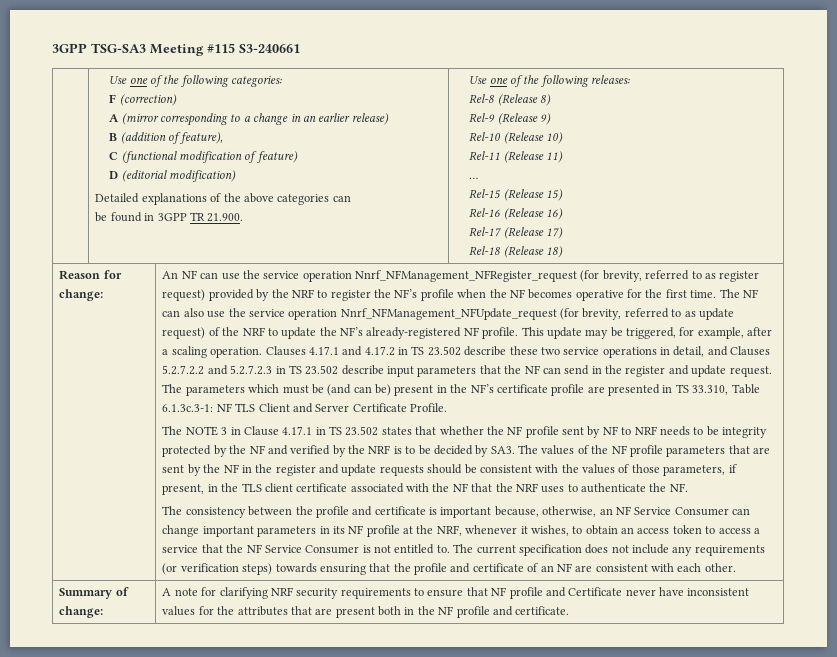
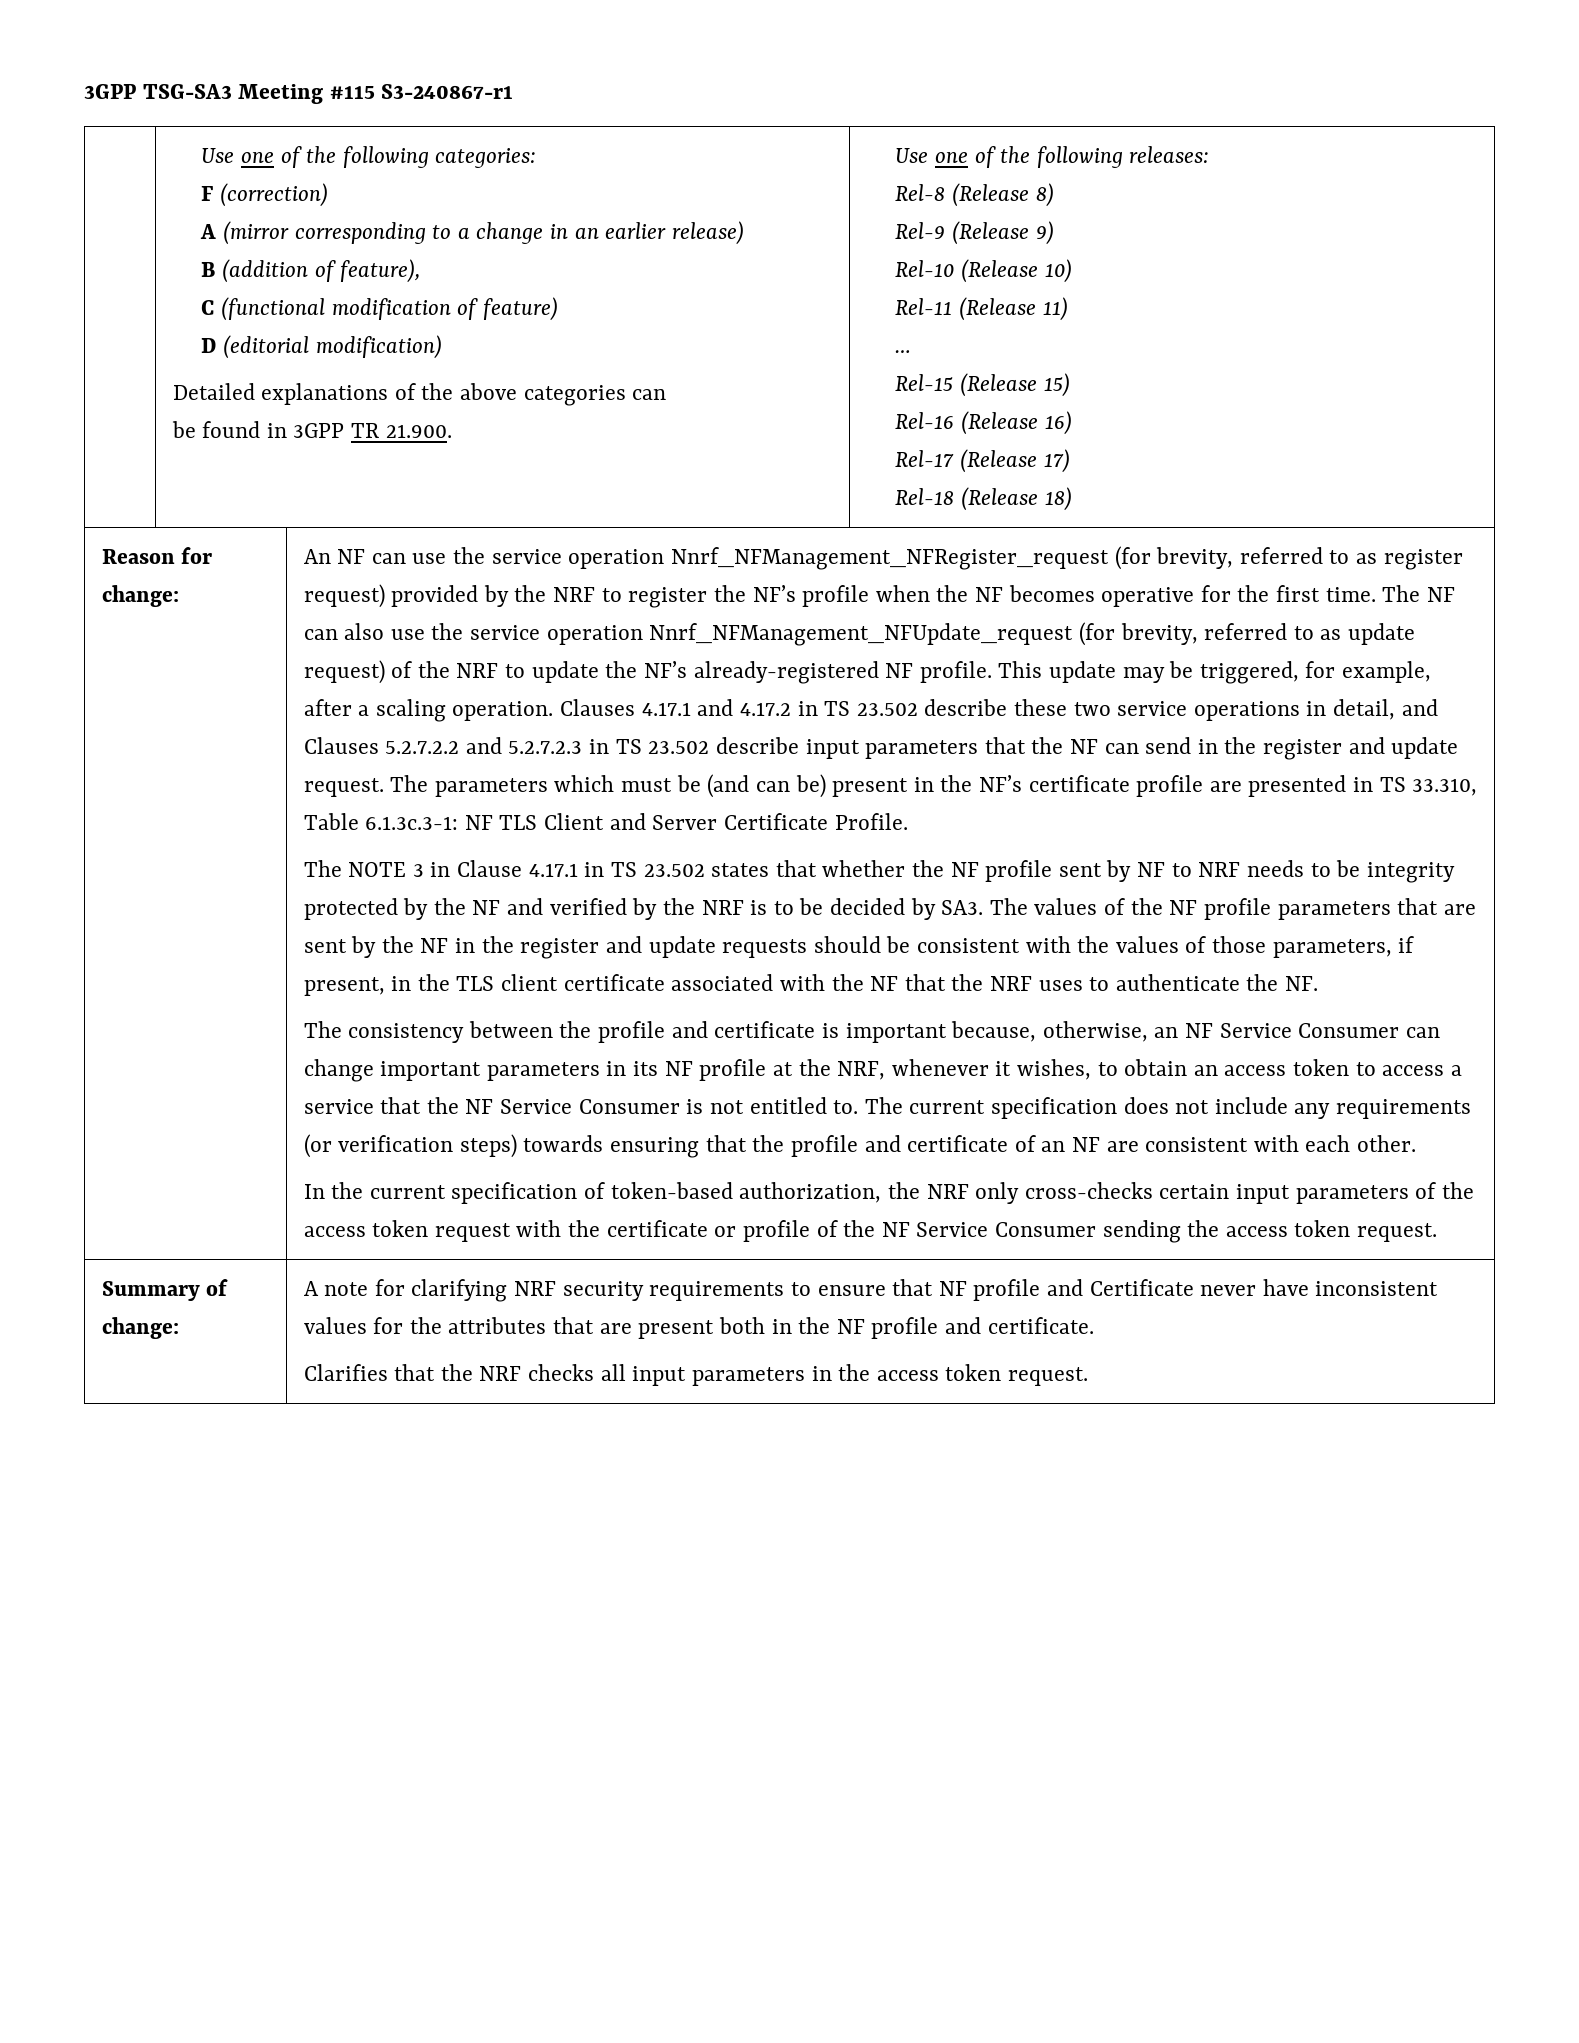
[239,44,300,53] S3-240661 -> [381,84,514,99] S3-240867-r1
(736, 567) none -> [303,1182,1474,1204] [303,1220,1438,1243] // In the current specification of token-based authorization, the NRF only cross-checks certain input parameters of the access token request with the certificate or profile of the NF Service Consumer sending the access token request.
(570, 610) none -> [303,1364,1088,1386] // Clarifies that the NRF checks all input parameters in the access token request.

